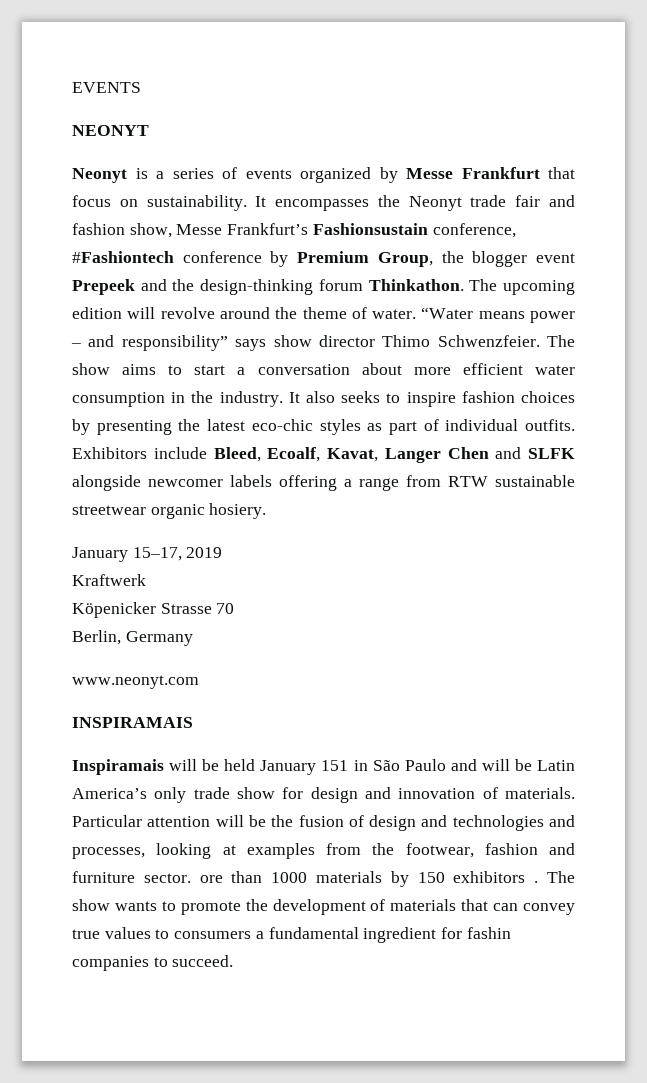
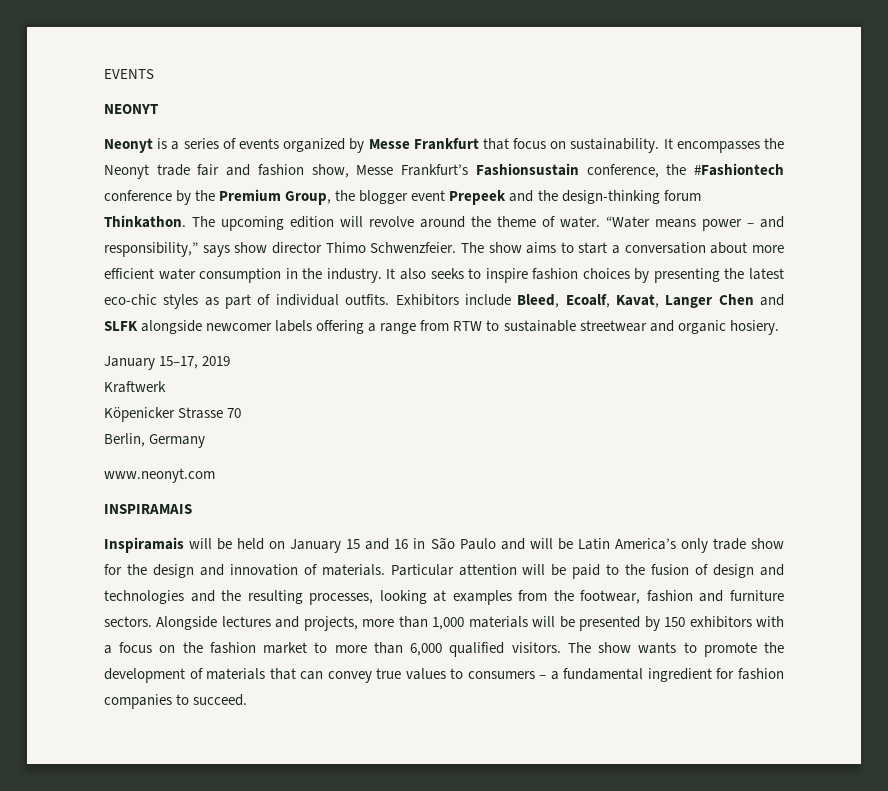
(516, 230) none -> [666,164,687,175] the
(289, 259) none -> [195,190,216,201] the
[121,335,228,351] responsibility” -> [104,242,198,257] responsibility,”
(488, 481) none -> [486,320,500,331] to
(146, 510) none -> [649,320,674,332] and
[260,760,349,775] January 151 -> [269,538,409,553] on January 15 and 16
(304, 793) none -> [126,564,147,575] the
(266, 821) none -> [572,564,620,579] paid to
(576, 821) none -> [221,590,303,604] the resulting
[143,871,539,887] sector. ore than 1000 materials by 150 exhibitors . -> [104,616,784,631] [104,642,561,657] sectors. Alongside lectures and projects, more than 1,000 materials will be presented by 150 exhibitors with a focus on the fashion market to more than 6,000 qualified visitors.
(252, 935) none -> [539,675,547,679] –
[466,927,511,939] fashin -> [738,668,784,680] fashion

